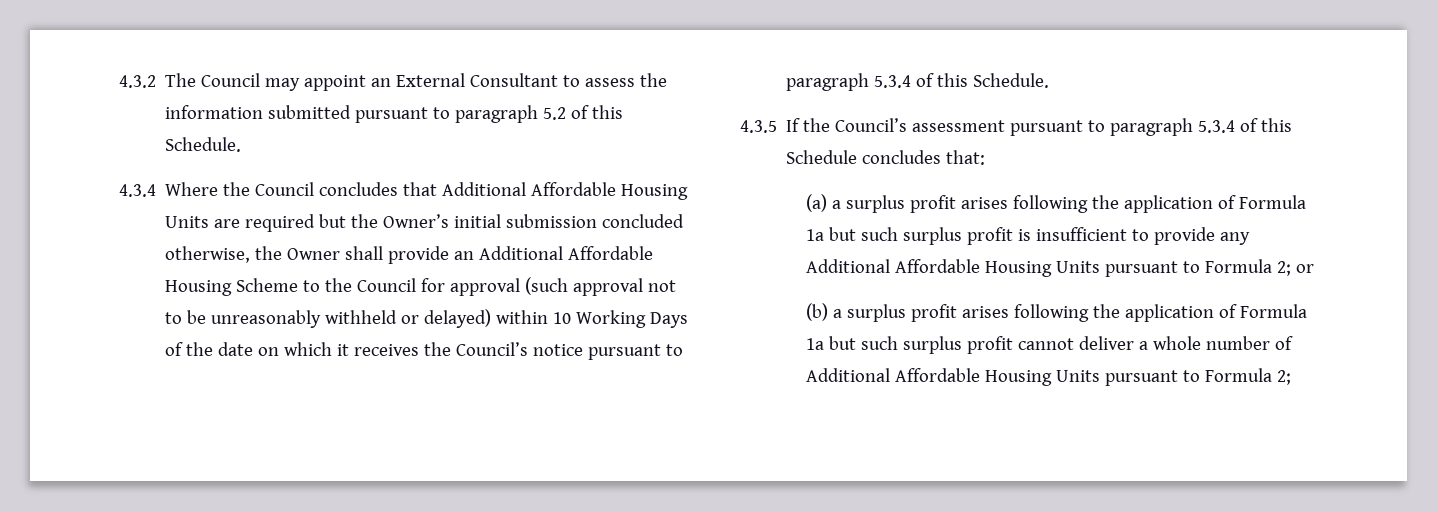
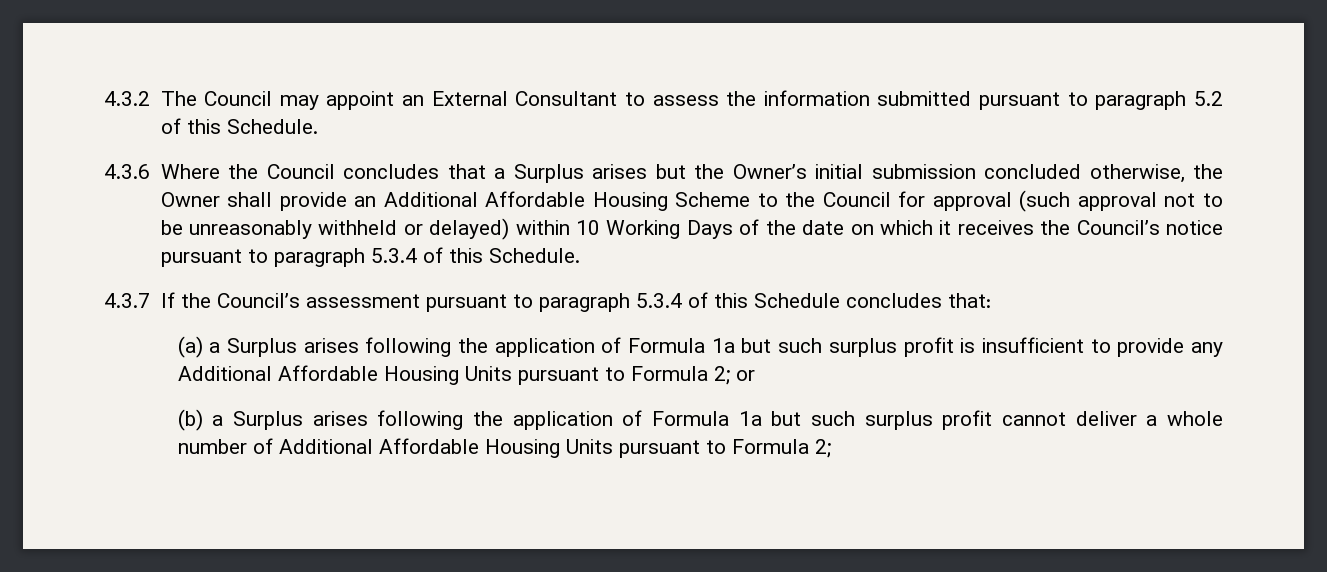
[119,184,156,197] 4.3.4 -> [104,164,150,179] 4.3.6
[442,182,689,200] [165,214,316,232] Additional Affordable Housing Units are required -> [494,164,647,183] a Surplus arises
[740,120,777,133] 4.3.5 -> [104,293,150,308] 4.3.7
[846,195,957,213] surplus profit -> [226,338,297,357] Surplus
[847,304,958,322] surplus profit -> [232,411,303,430] Surplus

